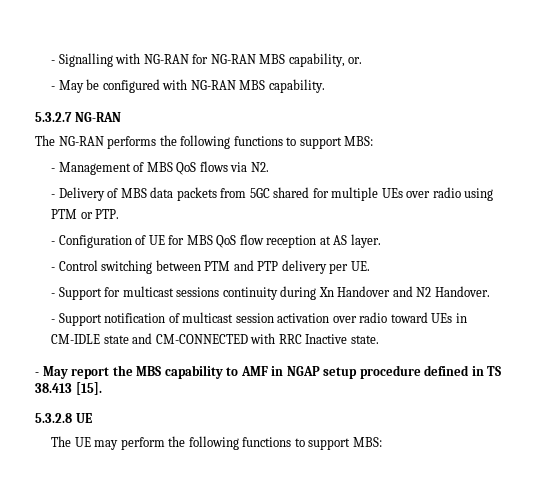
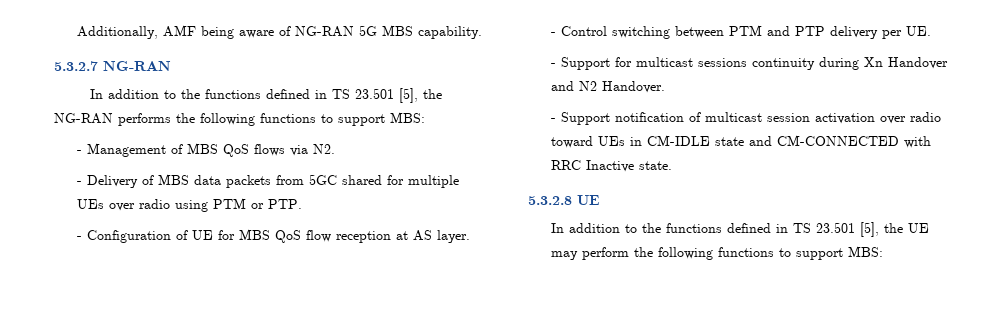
[51,53,363,67] [51,79,325,93] [35,112,121,122] [35,135,55,146] - Signalling with NG-RAN for NG-RAN MBS capability, or. // - May be configured with NG-RAN MBS capability. // 5.3.2.7 NG-RAN // The -> [77,25,483,39] [54,61,171,71] [89,88,442,103] Additionally, AMF being aware of NG-RAN 5G MBS capability. // 5.3.2.7 NG-RAN // In addition to the functions defined in TS 23.501 [5], the
[35,365,502,379] [35,382,102,395] [35,413,92,423] [51,436,72,447] - May report the MBS capability to AMF in NGAP setup procedure defined in TS 38.413 [15]. // 5.3.2.8 UE // The -> [528,195,600,205] [551,222,904,237] 5.3.2.8 UE // In addition to the functions defined in TS 23.501 [5], the

